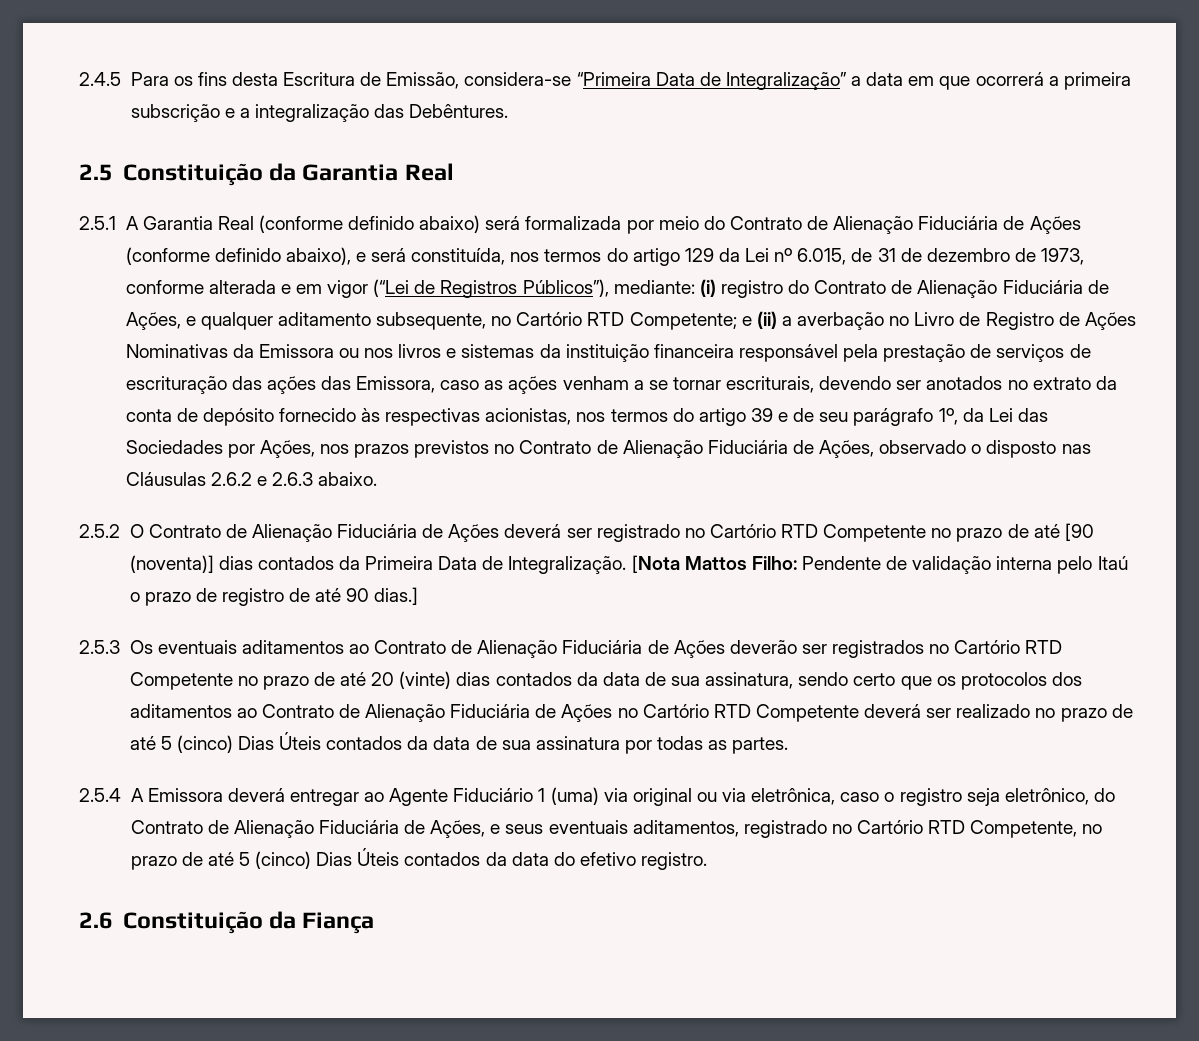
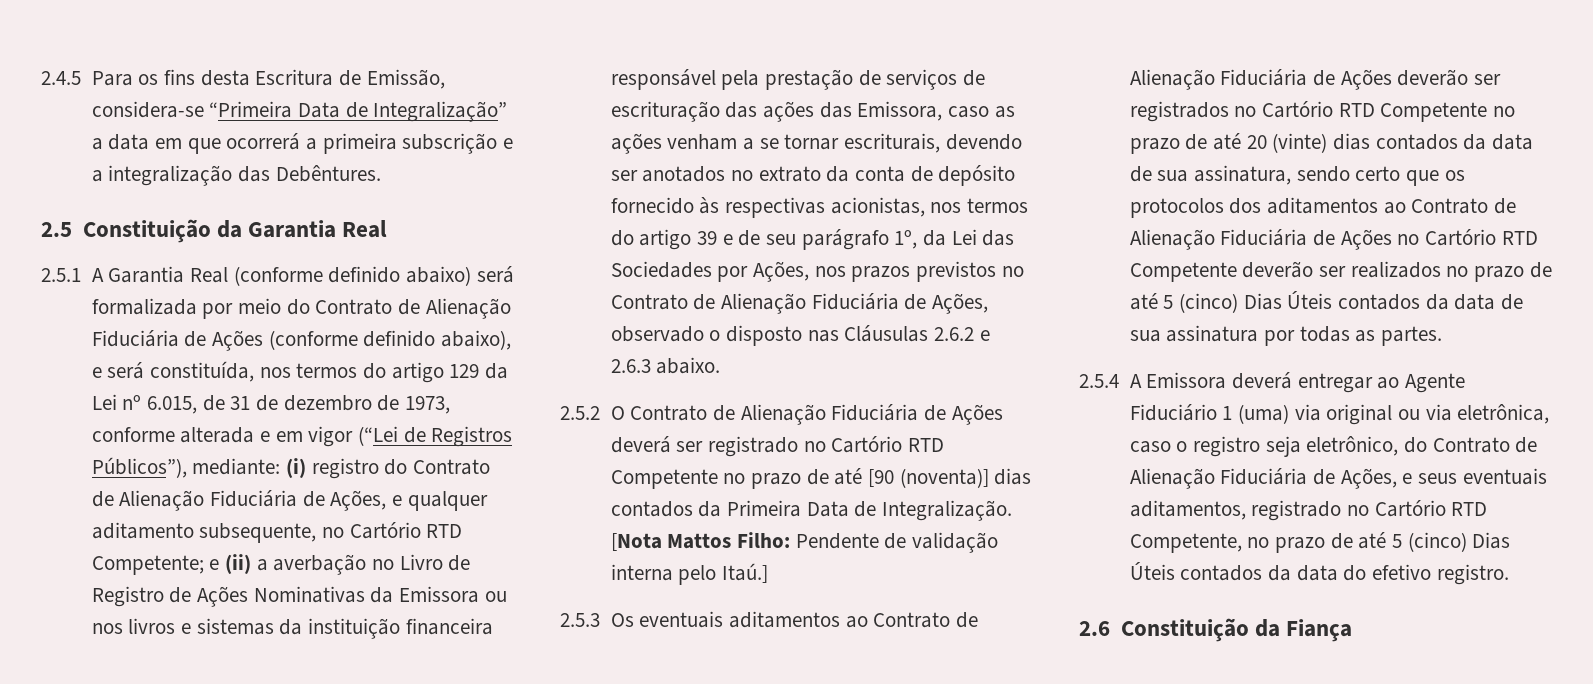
[1097,556,1128,570] [129,587,419,606] Itaú o prazo de registro de até 90 dias.] -> [721,563,768,583] Itaú.]
[864,704,1031,718] deverá ser realizado -> [1242,261,1441,278] deverão ser realizados

